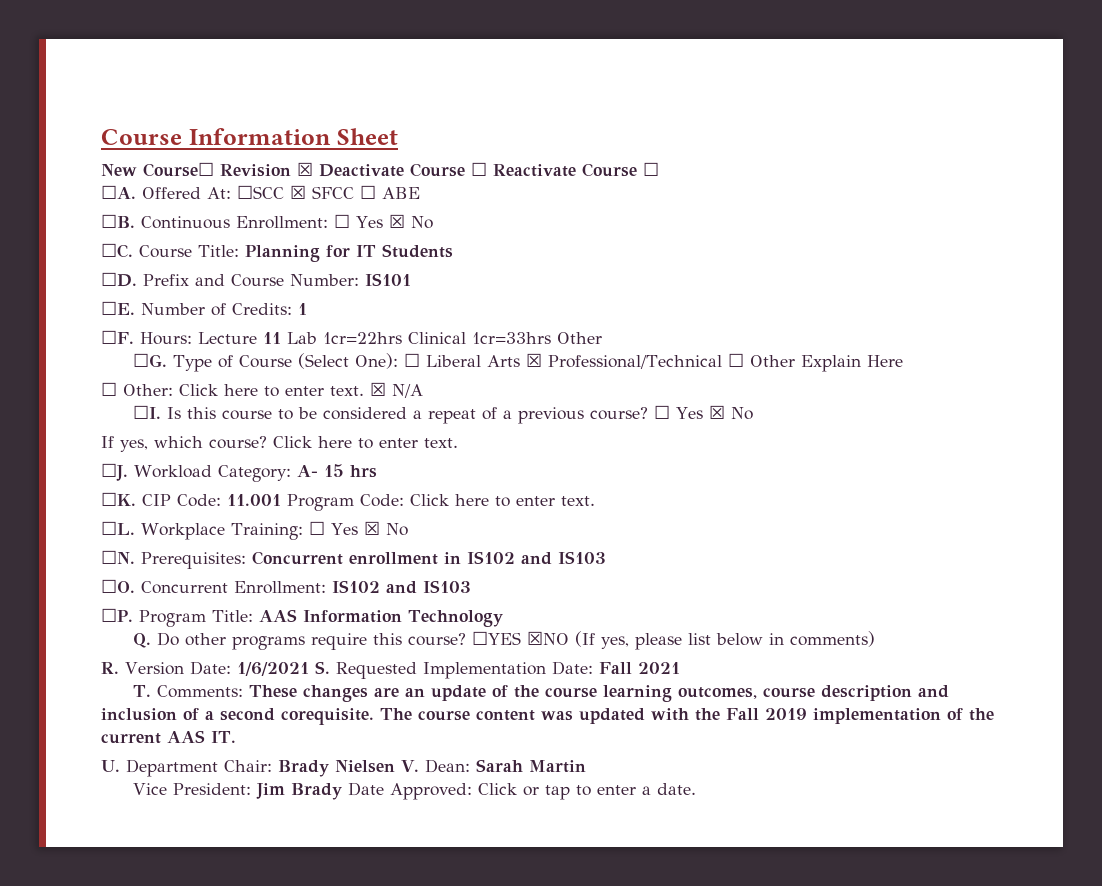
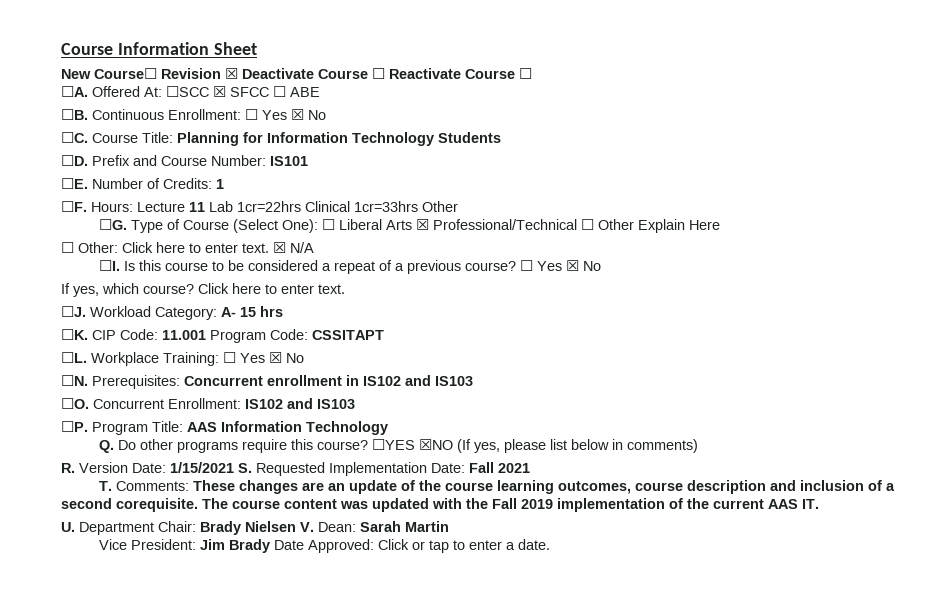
[356,245,376,257] IT -> [267,132,434,146] Information Technology
[410,494,595,507] Click here to enter text. -> [312,330,384,340] CSSITAPT
[236,662,309,676] 1/6/2021 -> [170,462,234,473] 1/15/2021

